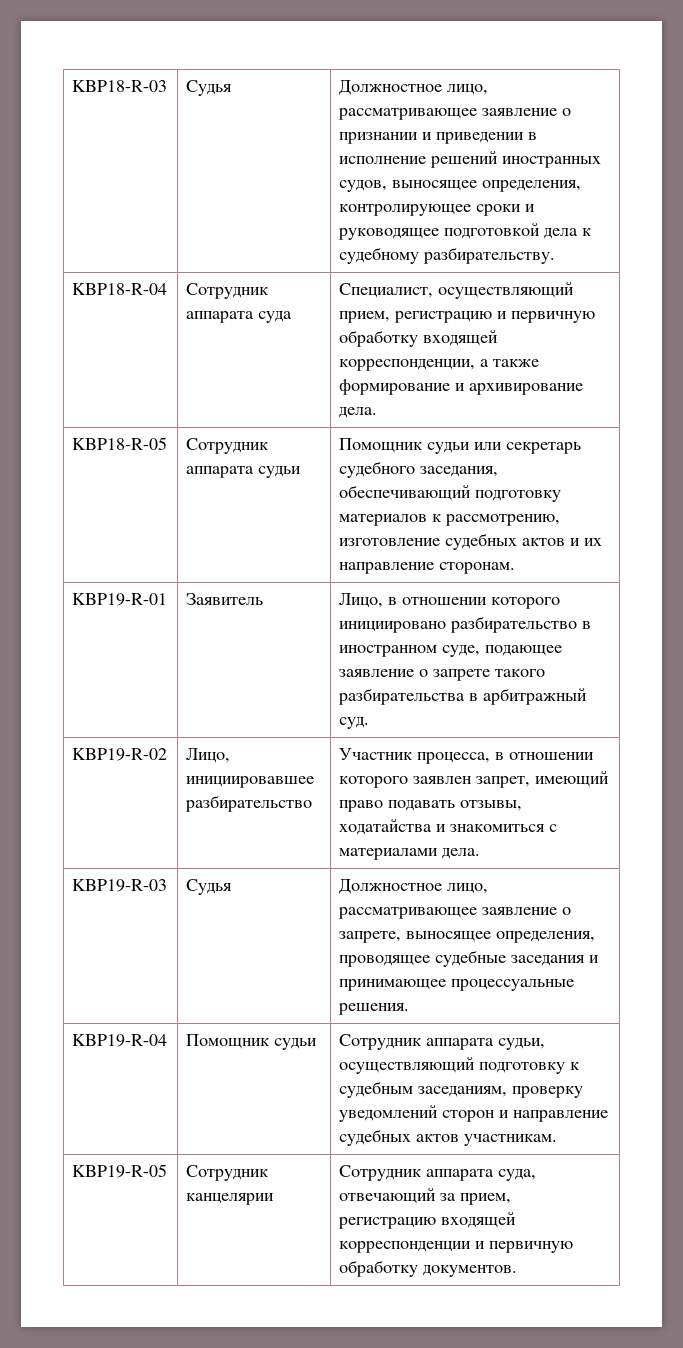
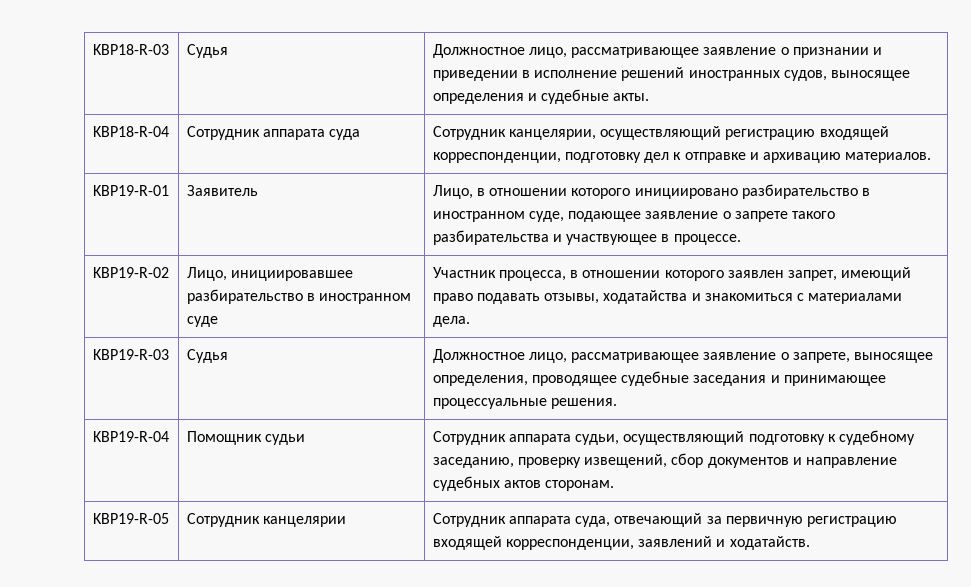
[482,180,582,192] [339,204,536,216] [338,223,592,240] [339,247,556,264] [72,283,168,295] [186,283,269,299] [186,311,293,323] [339,282,575,299] [339,311,596,323] [339,330,499,347] [339,359,540,371] [339,379,584,395] [339,407,378,418] [72,437,168,450] [186,438,269,454] [186,466,302,478] [339,438,582,454] [339,461,499,478] [339,485,562,502] [339,514,561,526] [339,533,603,550] [339,562,516,574] определения, контролирующее сроки и руководящее подготовкой дела к судебному разбирательству. // KBP18-R-04 | Сотрудник аппарата суда | Специалист, осуществляющий прием, регистрацию и первичную обработку входящей корреспонденции, а также формирование и архивирование дела. // KBP18-R-05 | Сотрудник аппарата судьи | Помощник судьи или секретарь судебного заседания, обеспечивающий подготовку материалов к рассмотрению, изготовление судебных актов и их направление сторонам. -> [432,89,650,104] [92,126,169,137] [186,126,361,140] [432,126,889,140] [432,152,932,163] определения и судебные акты. // KBP18-R-04 | Сотрудник аппарата суда | Сотрудник канцелярии, осуществляющий регистрацию входящей корреспонденции, подготовку дел к отправке и архивацию материалов.
[469,688,588,705] [339,717,370,729] в арбитражный суд. -> [553,234,741,245] и участвующее в процессе.
(313, 803) none -> [307,293,412,304] [186,316,218,327] в иностранном суде
[339,1081,584,1098] [339,1105,496,1122] судебным заседаниям, проверку уведомлений сторон -> [838,430,915,445] [432,453,789,468] судебному заседанию, проверку извещений, сбор документов
[464,1134,558,1146] участникам. -> [545,480,615,491] сторонам.
[460,1193,512,1205] [338,1212,517,1229] [339,1241,574,1253] [339,1260,518,1277] прием, регистрацию входящей корреспонденции и первичную обработку документов. -> [725,516,897,527] [432,536,810,550] первичную регистрацию входящей корреспонденции, заявлений и ходатайств.

